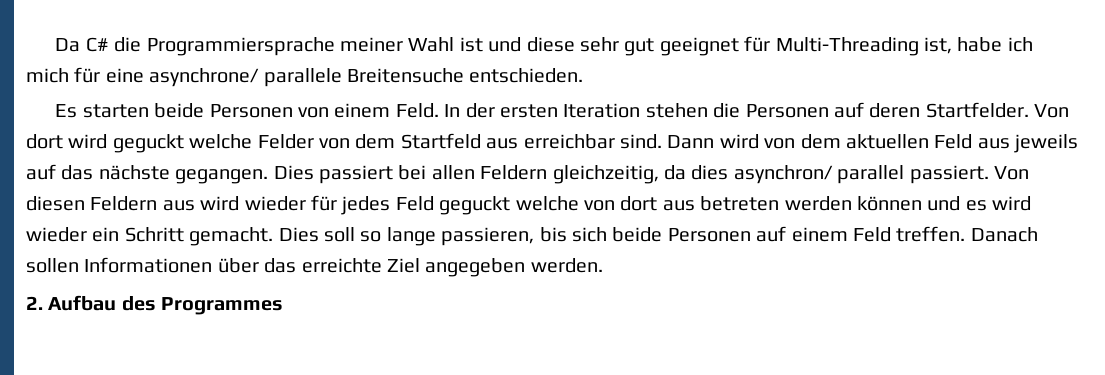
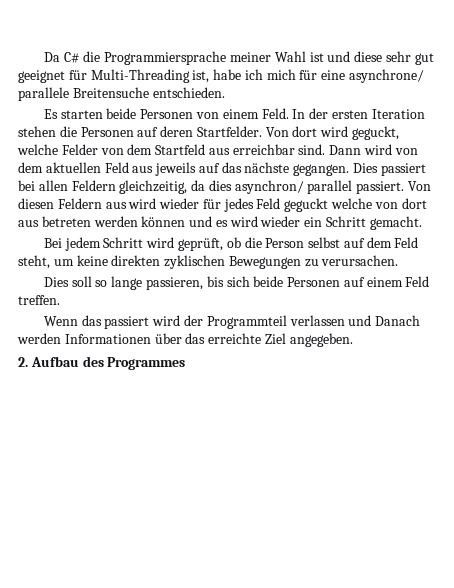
[112,134,184,153] geguckt -> [352,126,400,140] geguckt,
(274, 236) none -> [43,237,419,251] [18,255,399,269] // Bei jedem Schritt wird geprüft, ob die Person selbst auf dem Feld steht, um keine direkten zyklischen Bewegungen zu verursachen. //
[970,227,1038,242] [26,258,79,273] Danach sollen -> [43,315,421,329] [17,333,61,344] // Wenn das passiert wird der Programmteil verlassen und Danach werden
[425,258,603,277] angegeben werden. -> [289,333,353,347] angegeben.

